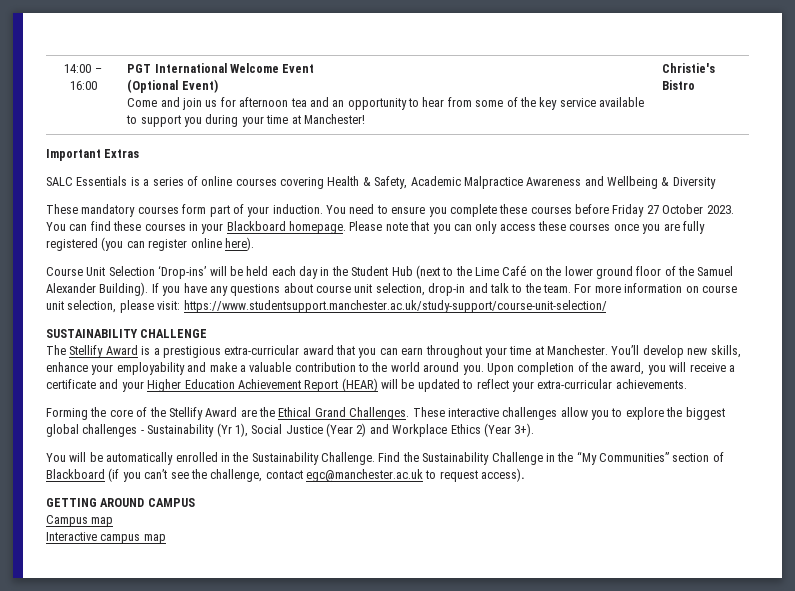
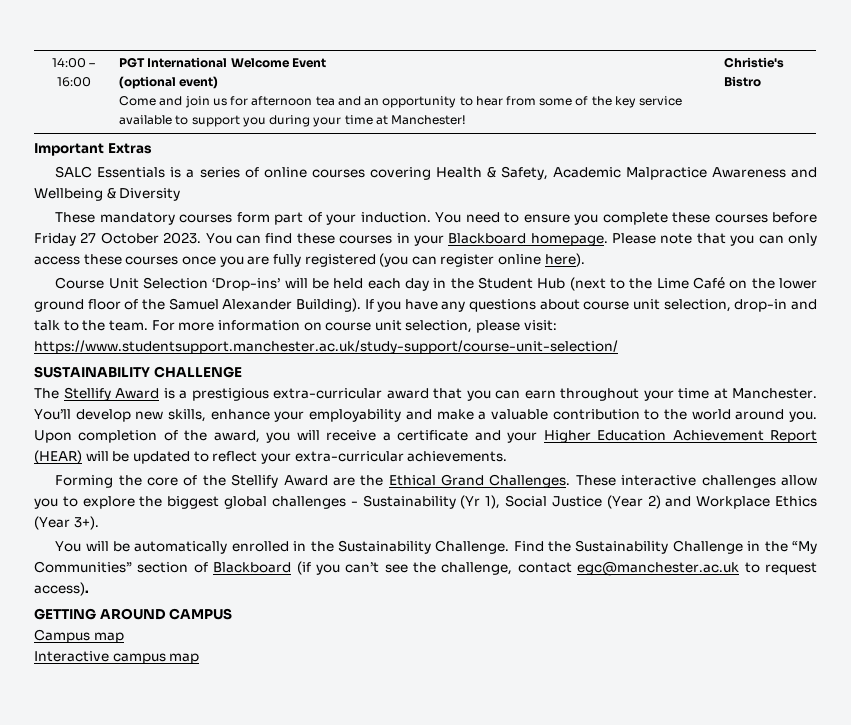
[127,79,218,93] (Optional Event) -> [119,76,219,89] (optional event)

